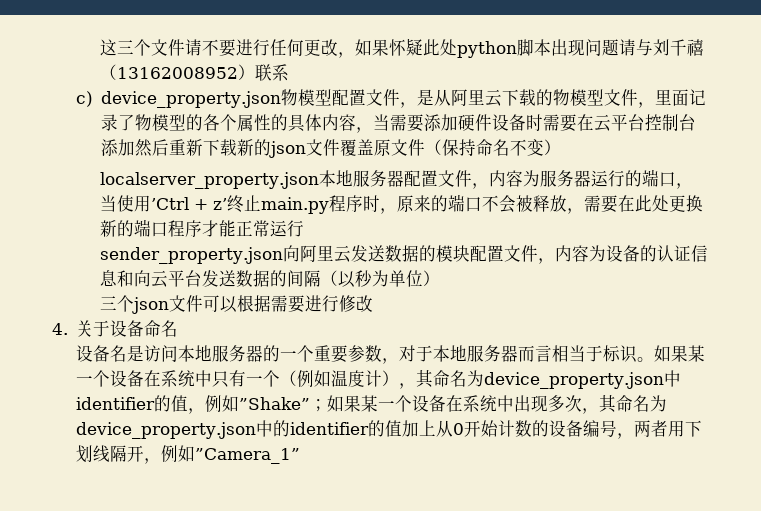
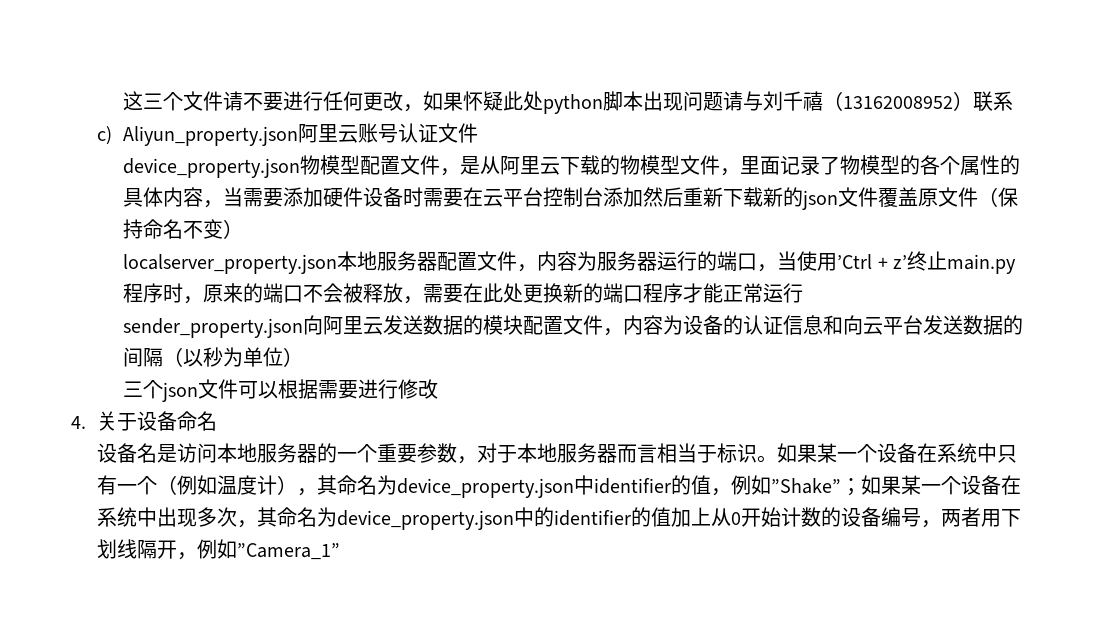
(93, 99) none -> [123,123,479,146] Aliyun_property.json阿里云账号认证文件 //

